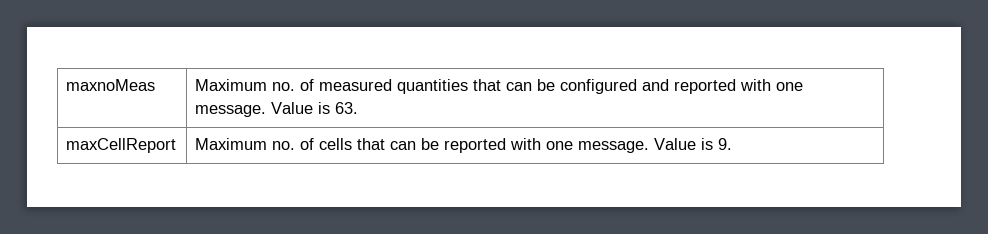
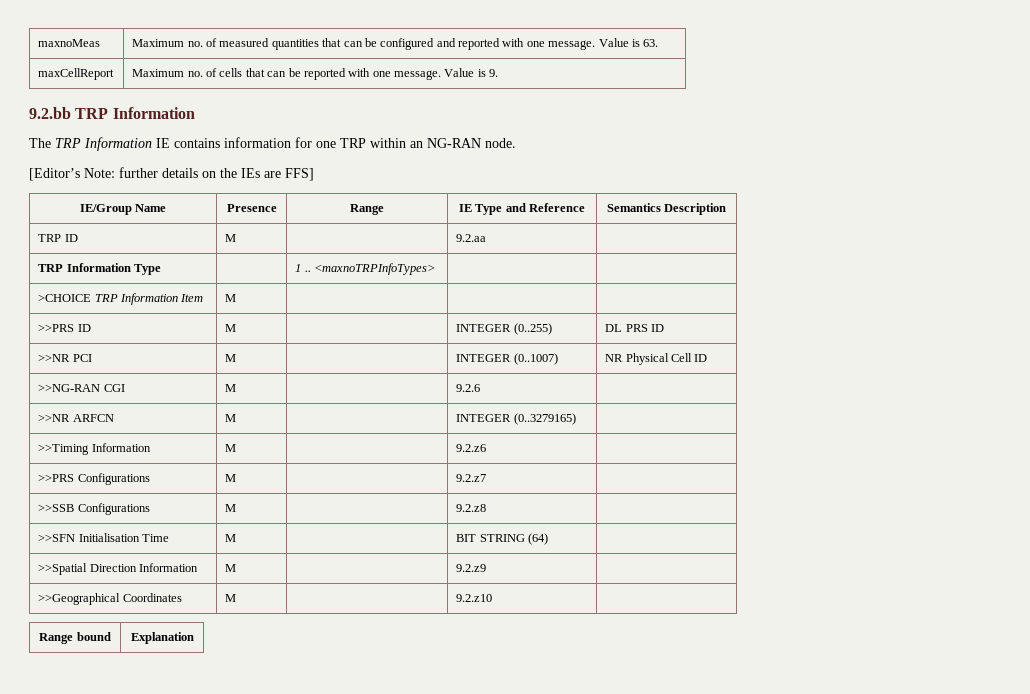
(733, 144) none -> [29,107,195,119] [29,137,516,151] [29,167,314,181] [79,204,167,215] [226,204,277,212] [350,204,384,215] [458,203,586,215] [606,203,727,215] [38,234,78,242] [225,234,237,242] [456,234,487,242] [38,263,162,275] [295,263,436,275] [38,293,204,305] [225,294,237,302] [38,324,91,332] [225,324,237,332] [456,323,552,335] [605,324,665,332] [38,354,92,362] [225,354,237,362] [456,353,558,365] [605,353,708,365] [38,384,125,392] [225,384,237,392] [456,384,481,392] [38,414,114,422] [225,414,237,422] [456,413,576,425] [38,443,151,455] [225,444,237,452] [456,444,487,452] [38,473,150,485] [225,474,237,482] [456,474,487,482] [38,503,150,515] [225,504,237,512] [456,504,487,512] [38,533,170,542] [225,534,237,542] [456,533,549,545] [38,563,199,575] [225,564,237,572] [456,564,487,572] [38,593,182,605] [225,594,237,602] [456,594,493,602] [39,632,111,644] [130,632,194,644] // 9.2.bb TRP Information // The TRP Information IE contains information for one TRP within an NG-RAN node. // [Editor’s Note: further details on the IEs are FFS] // IE/Group Name | Presence | Range | IE Type and Reference | Semantics Description // TRP ID | M | | 9.2.aa | // TRP Information Type | | 1 .. <maxnoTRPInfoTypes> | | // >CHOICE TRP Information Item | M | | | // >>PRS ID | M | | INTEGER (0..255) | DL PRS ID // >>NR PCI | M | | INTEGER (0..1007) | NR Physical Cell ID // >>NG-RAN CGI | M | | 9.2.6 | // >>NR ARFCN | M | | INTEGER (0..3279165) | // >>Timing Information | M | | 9.2.z6 | // >>PRS Configurations | M | | 9.2.z7 | // >>SSB Configurations | M | | 9.2.z8 | // >>SFN Initialisation Time | M | | BIT STRING (64) | // >>Spatial Direction Information | M | | 9.2.z9 | // >>Geographical Coordinates | M | | 9.2.z10 | // Range bound | Explanation

